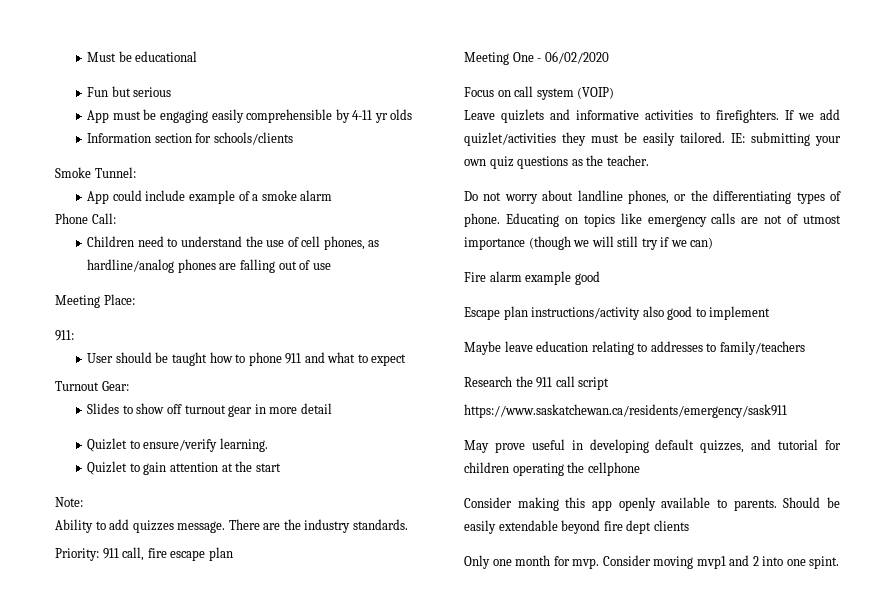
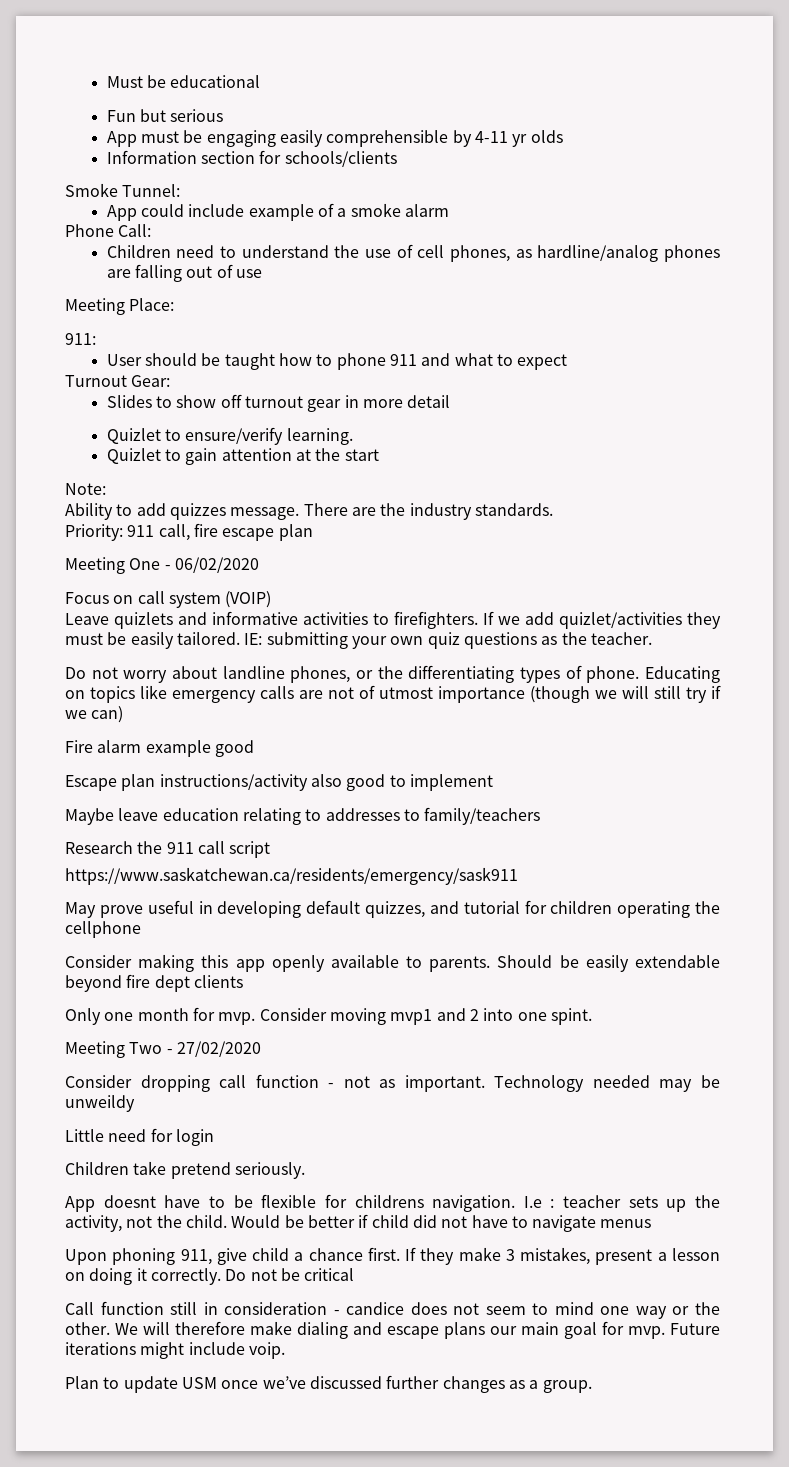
(840, 562) none -> [65,1041,261,1058] [65,1074,720,1092] [65,1095,135,1112] [65,1128,214,1146] [65,1161,305,1179] [65,1194,720,1212] [65,1214,652,1232] [65,1247,720,1265] [65,1268,355,1285] [65,1301,720,1319] [65,1321,720,1339] [65,1342,285,1359] [65,1375,592,1393] // Meeting Two - 27/02/2020 // Consider dropping call function - not as important. Technology needed may be unweildy // Little need for login // Children take pretend seriously. // App doesnt have to be flexible for childrens navigation. I.e : teacher sets up the activity, not the child. Would be better if child did not have to navigate menus // Upon phoning 911, give child a chance first. If they make 3 mistakes, present a lesson on doing it correctly. Do not be critical // Call function still in consideration - candice does not seem to mind one way or the other. We will therefore make dialing and escape plans our main goal for mvp. Future iterations might include voip. // Plan to update USM once we’ve discussed further changes as a group.

